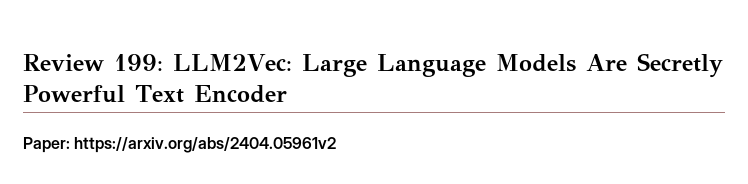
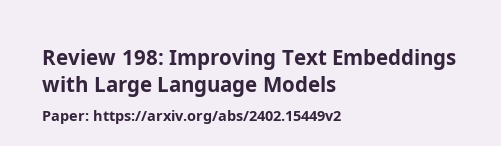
[114,53,723,78] [23,85,287,103] 199: LLM2Vec: Large Language Models Are Secretly Powerful Text Encoder -> [121,49,457,70] [42,76,336,97] 198: Improving Text Embeddings with Large Language Models
[74,137,337,153] https://arxiv.org/abs/2404.05961v2 -> [93,110,341,124] https://arxiv.org/abs/2402.15449v2

